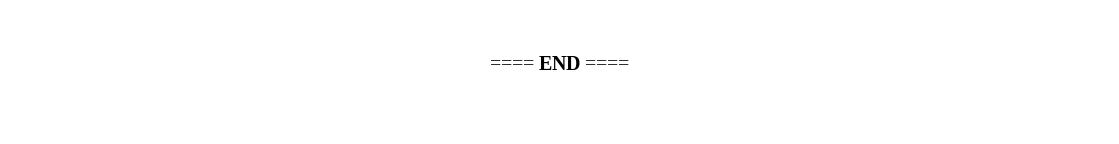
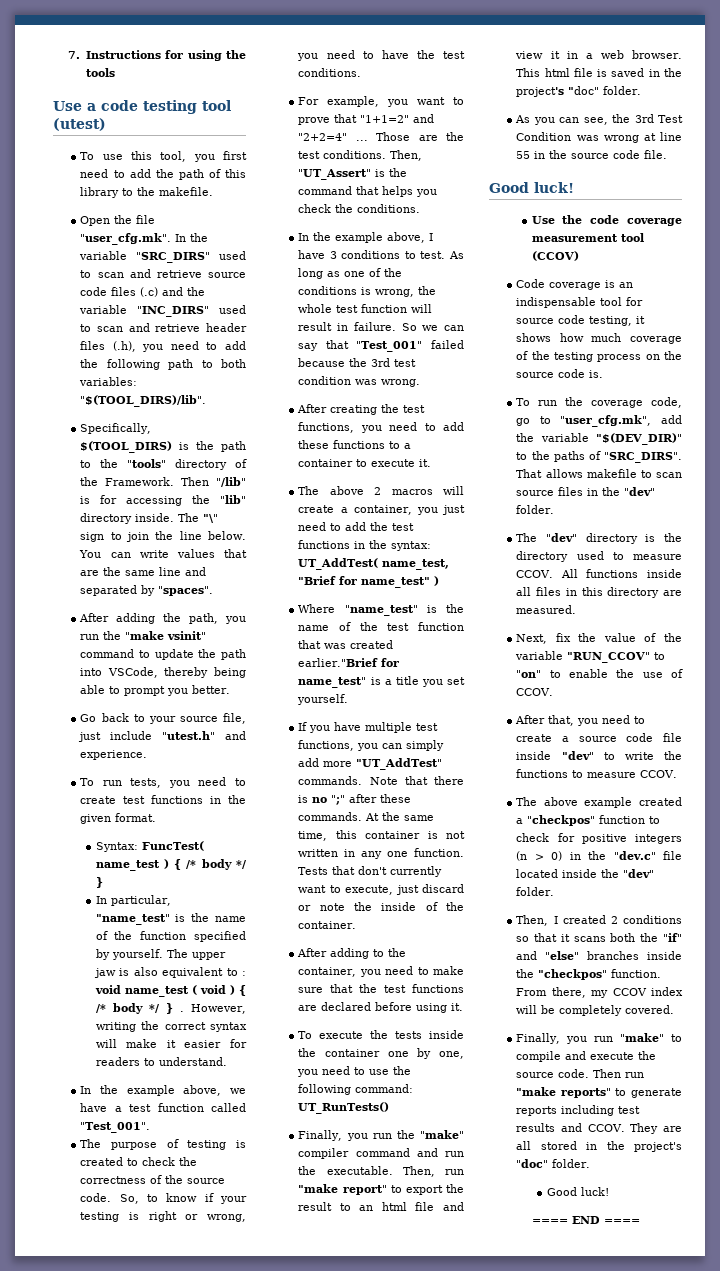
(489, 65) none -> [68,50,246,61] [85,68,115,77] [53,100,231,114] [53,118,106,131] [80,151,247,162] [80,169,246,180] [80,187,214,198] [80,215,156,226] [80,233,209,245] [79,251,246,263] [80,269,246,278] [80,287,206,297] [79,305,246,317] [80,323,247,332] [80,341,246,352] [80,359,246,370] [79,377,138,386] [80,395,207,407] [80,423,152,434] [80,441,246,453] [80,459,247,470] [80,477,246,487] [80,495,246,506] [80,513,219,524] [80,531,247,542] [79,549,247,558] [80,567,207,576] [80,585,214,596] [79,613,246,624] [80,631,207,640] [80,649,246,660] [80,667,246,678] [80,685,231,696] [80,713,246,724] [78,731,246,742] [80,750,148,760] [80,777,246,788] [80,795,246,804] [80,813,157,824] [95,841,204,852] [95,859,248,871] [95,877,103,888] [95,895,171,906] [95,913,246,925] [95,931,247,942] [95,949,226,960] [93,967,246,978] [94,985,246,997] [95,1003,247,1014] [95,1021,247,1032] [95,1039,247,1048] [95,1057,227,1066] [80,1085,246,1096] [80,1103,246,1112] [80,1122,151,1133] [80,1139,246,1150] [80,1157,198,1166] [80,1175,226,1184] [80,1193,247,1204] [80,1211,246,1222] [297,50,465,61] [298,68,362,77] [298,96,464,107] [298,114,435,125] [298,132,464,141] [298,150,423,161] [298,168,408,180] [298,186,438,197] [298,204,421,213] [298,232,434,243] [298,250,464,259] [298,268,403,279] [298,286,437,297] [298,304,433,313] [298,322,464,331] [298,340,464,352] [298,358,417,367] [298,376,421,387] [297,404,426,415] [298,422,464,433] [298,440,412,449] [298,459,432,467] [298,486,464,495] [298,505,465,515] [298,522,415,531] [298,540,432,551] [298,558,450,570] [298,576,440,588] [298,604,464,616] [298,622,464,631] [298,640,394,649] [298,658,400,667] [298,676,465,688] [297,694,349,705] [298,722,439,733] [298,740,445,751] [298,758,443,770] [298,776,464,785] [298,794,412,805] [298,812,435,821] [298,830,465,841] [298,848,464,859] [298,866,443,877] [298,884,464,895] [298,902,464,911] [298,921,357,929] [297,948,407,959] [298,966,464,977] [298,984,464,993] [298,1002,464,1013] [298,1030,464,1039] [298,1048,464,1059] [297,1066,412,1077] [298,1084,414,1095] [298,1102,390,1114] [298,1130,464,1141] [298,1148,464,1159] [298,1166,464,1177] [298,1184,464,1195] [298,1202,464,1211] [515,50,683,59] [516,68,682,77] [516,86,642,97] [515,114,683,125] [516,132,682,143] [516,150,668,159] [489,182,574,193] [531,215,682,226] [531,233,644,242] [531,251,579,261] [516,279,634,290] [516,297,644,308] [516,315,646,326] [516,333,682,344] [516,351,682,362] [516,369,604,378] [516,397,682,408] [516,415,682,427] [516,433,682,445] [516,451,682,463] [516,469,682,478] [516,487,656,496] [516,505,555,514] [516,533,682,544] [516,551,682,562] [516,569,682,578] [516,587,682,598] [516,605,577,614] [516,633,682,644] [515,651,666,663] [516,669,683,678] [516,688,554,696] [515,715,646,726] [516,733,682,742] [516,751,682,760] [516,769,678,778] [516,797,682,808] [516,815,661,826] [516,833,682,844] [516,851,682,861] [516,869,655,878] [516,887,555,896] [516,915,682,926] [516,933,682,942] [516,951,682,960] [516,969,662,980] [516,987,683,998] [516,1005,675,1016] [516,1033,682,1044] [516,1051,657,1062] [516,1069,645,1078] [516,1087,682,1098] [516,1105,641,1116] [516,1123,682,1134] [516,1141,682,1152] [516,1159,591,1168] [547,1187,610,1196] 7. Instructions for using the tools // Use a code testing tool (utest) // To use this tool, you first need to add the path of this library to the makefile. // Open the file "user_cfg.mk". In the variable "SRC_DIRS" used to scan and retrieve source code files (.c) and the variable "INC_DIRS" used to scan and retrieve header files (.h), you need to add the following path to both variables: "$(TOOL_DIRS)/lib". // Specifically, $(TOOL_DIRS) is the path to the "tools" directory of the Framework. Then "/lib" is for accessing the "lib" directory inside. The "\" sign to join the line below. You can write values that are the same line and separated by "spaces". // After adding the path, you run the "make vsinit" command to update the path into VSCode, thereby being able to prompt you better. // Go back to your source file, just include "utest.h" and experience. // To run tests, you need to create test functions in the given format. // Syntax: FuncTest( name_test ) { /* body */ } // In particular, "name_test" is the name of the function specified by yourself. The upper jaw is also equivalent to : void name_test ( void ) { /* body */ } . However, writing the correct syntax will make it easier for readers to understand. // In the example above, we have a test function called "Test_001". // The purpose of testing is created to check the correctness of the source code. So, to know if your testing is right or wrong, you need to have the test conditions. // For example, you want to prove that "1+1=2" and "2+2=4" ... Those are the test conditions. Then, "UT_Assert" is the command that helps you check the conditions. // In the example above, I have 3 conditions to test. As long as one of the conditions is wrong, the whole test function will result in failure. So we can say that "Test_001" failed because the 3rd test condition was wrong. // After creating the test functions, you need to add these functions to a container to execute it. // The above 2 macros will create a container, you just need to add the test functions in the syntax: UT_AddTest( name_test, "Brief for name_test" ) // Where "name_test" is the name of the test function that was created earlier."Brief for name_test" is a title you set yourself. // If you have multiple test functions, you can simply add more "UT_AddTest" commands. Note that there is no ";" after these commands. At the same time, this container is not written in any one function. Tests that don't currently want to execute, just discard or note the inside of the container. // After adding to the container, you need to make sure that the test functions are declared before using it. // To execute the tests inside the container one by one, you need to use the following command: UT_RunTests() // Finally, you run the "make" compiler command and run the executable. Then, run "make report" to export the result to an html file and view it in a web browser. This html file is saved in the project's "doc" folder. // As you can see, the 3rd Test Condition was wrong at line 55 in the source code file. // Good luck! // Use the code coverage measurement tool (CCOV) // Code coverage is an indispensable tool for source code testing, it shows how much coverage of the testing process on the source code is. // To run the coverage code, go to "user_cfg.mk", add the variable "$(DEV_DIR)" to the paths of "SRC_DIRS". That allows makefile to scan source files in the "dev" folder. // The "dev" directory is the directory used to measure CCOV. All functions inside all files in this directory are measured. // Next, fix the value of the variable "RUN_CCOV" to "on" to enable the use of CCOV. // After that, you need to create a source code file inside "dev" to write the functions to measure CCOV. // The above example created a "checkpos" function to check for positive integers (n > 0) in the "dev.c" file located inside the "dev" folder. // Then, I created 2 conditions so that it scans both the "if" and "else" branches inside the "checkpos" function. From there, my CCOV index will be completely covered. // Finally, you run "make" to compile and execute the source code. Then run "make reports" to generate reports including test results and CCOV. They are all stored in the project's "doc" folder. // Good luck! //

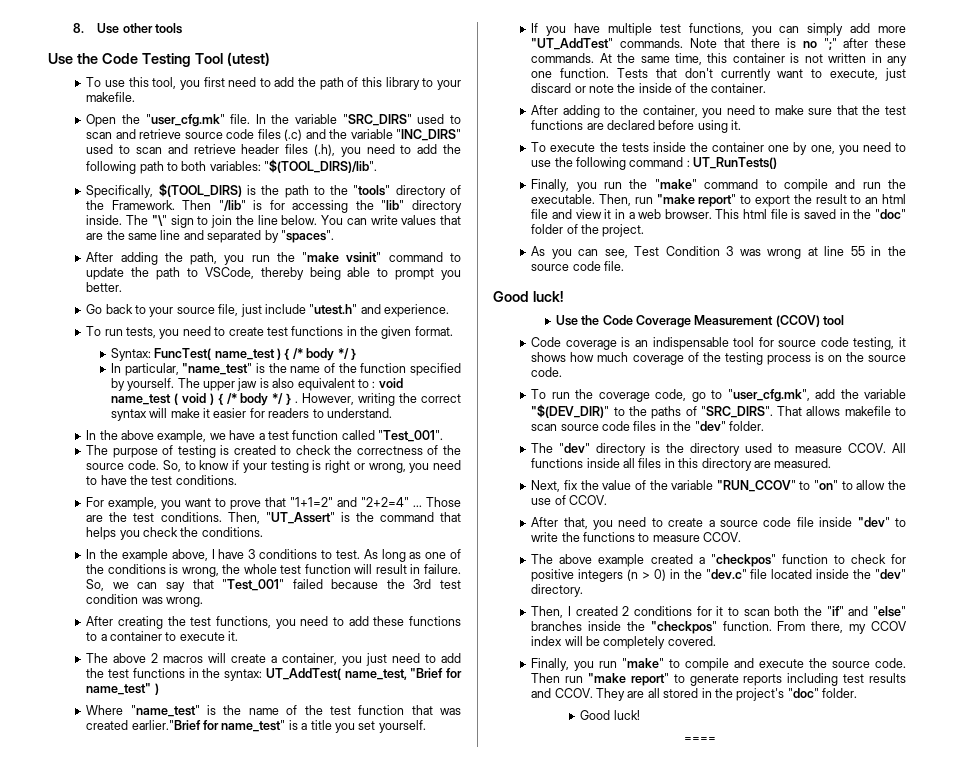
[68,50,246,61] [85,68,115,77] [53,100,231,114] 7. Instructions for using the tools // Use a code testing tool -> [72,23,182,34] [48,53,223,67] 8. Use other tools // Use the Code Testing Tool
[137,187,156,196] the -> [437,80,461,90] your
[136,215,156,224] [80,233,172,245] file "user_cfg.mk". -> [145,114,251,127] "user_cfg.mk" file.
[80,668,103,676] into -> [186,268,198,277] to
[126,1085,222,1096] example above, -> [121,430,207,443] above example,
[401,323,417,331] So -> [86,579,105,591] So,
[355,1084,414,1093] command: -> [629,157,690,167] command :
[298,1148,410,1159] compiler command -> [704,179,828,192] command to compile
[516,86,642,97] project's "doc" folder. -> [875,209,906,219] [531,224,645,237] "doc" folder of the project.
[612,114,654,123] the 3rd -> (628, 253) none
(572, 136) none -> [726,246,734,256] 3
[590,215,682,226] [531,233,644,242] [531,251,579,261] code coverage measurement tool (CCOV) -> [602,315,845,328] Code Coverage Measurement (CCOV) tool
(642, 358) none -> [814,352,824,362] is
[558,369,604,378] code is. -> [531,367,563,377] code.
(555, 493) none -> [602,421,631,431] code
[569,669,609,678] enable -> [856,480,886,490] allow
[516,887,555,896] folder. -> [531,584,584,597] directory.
[516,933,606,942] so that it scans -> [696,606,770,616] for it to scan
[560,1088,611,1098] reports" -> [630,673,669,686] report"
[571,1216,640,1224] END ==== -> (716, 739) none

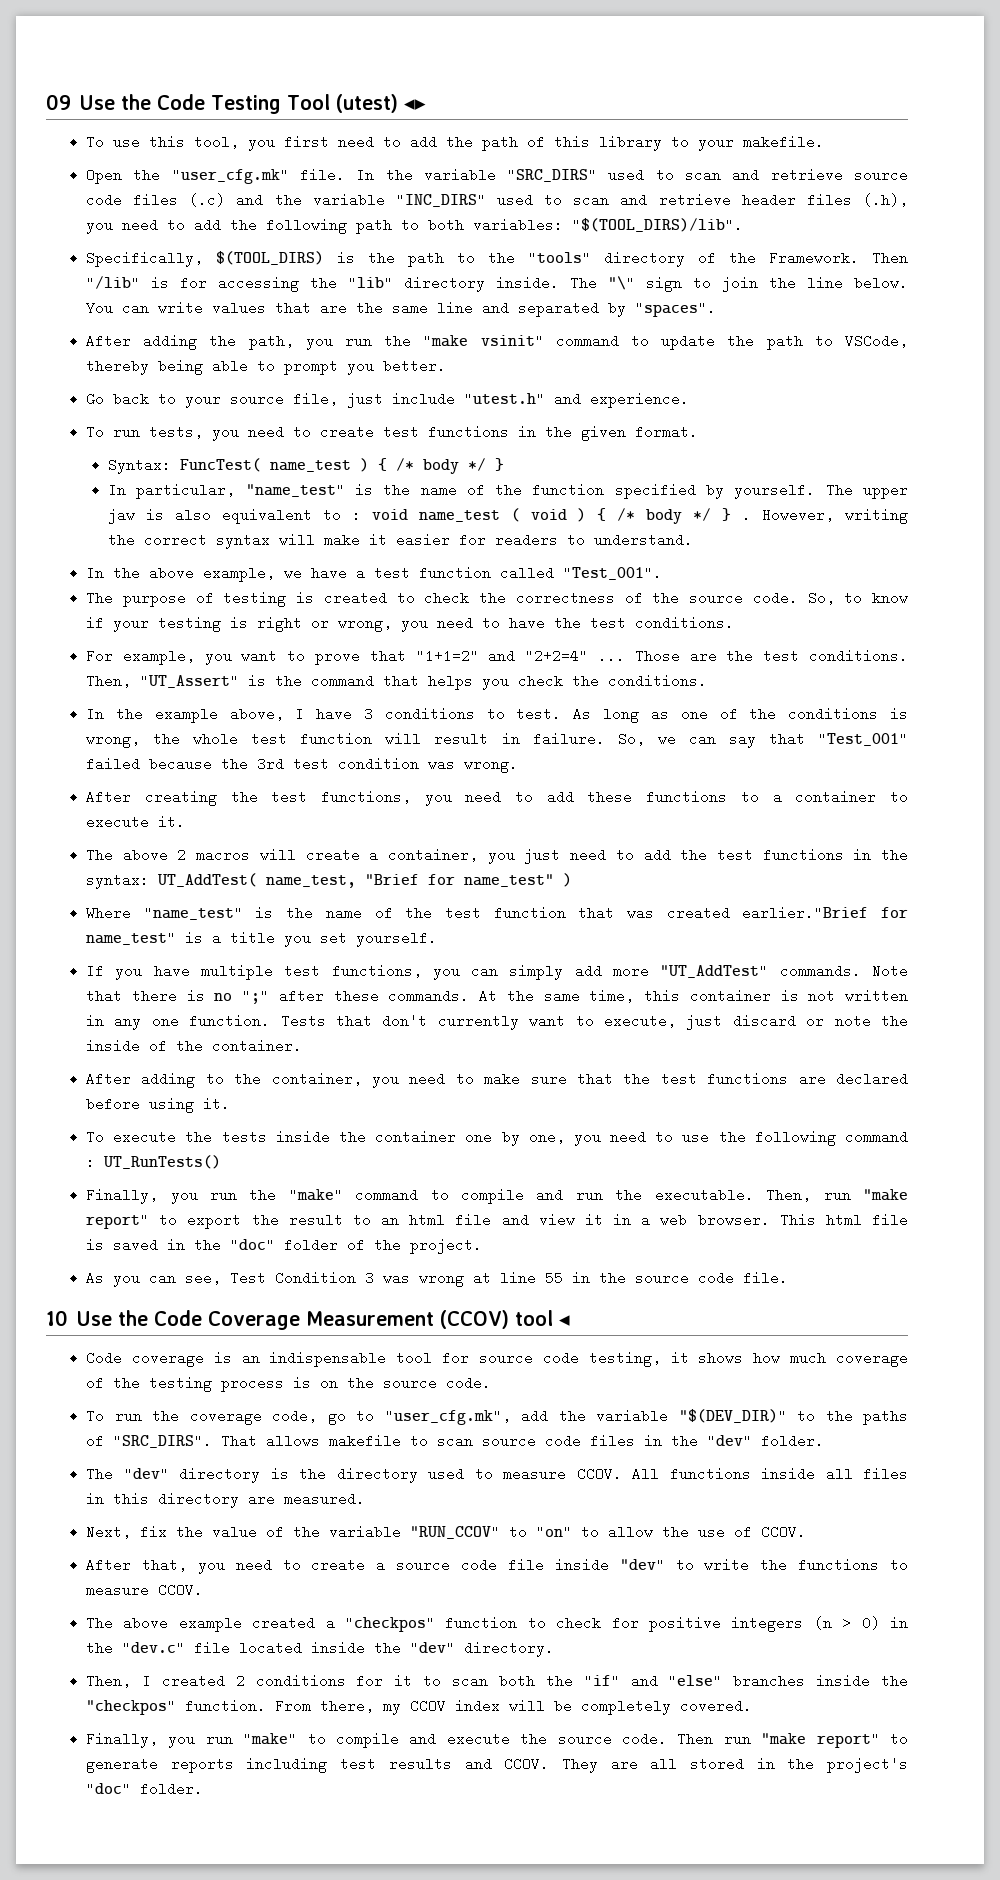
[72,23,182,34] 8. Use other tools // -> [46,94,71,110] 09
(270, 59) none -> [404,99,427,110] ◂▸
[493,291,563,302] Good luck! // -> [46,1310,68,1326] 10
(845, 320) none -> [559,1315,571,1326] ◂
[580,710,640,720] [683,737,716,742] // Good luck! // ==== -> (204, 1789) none

